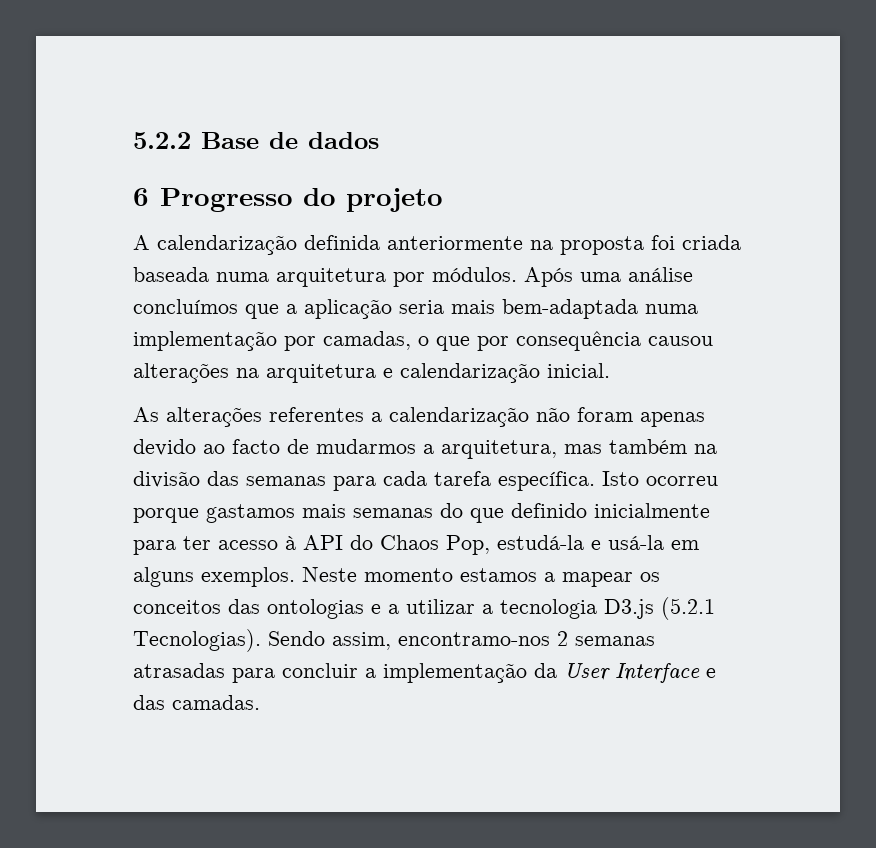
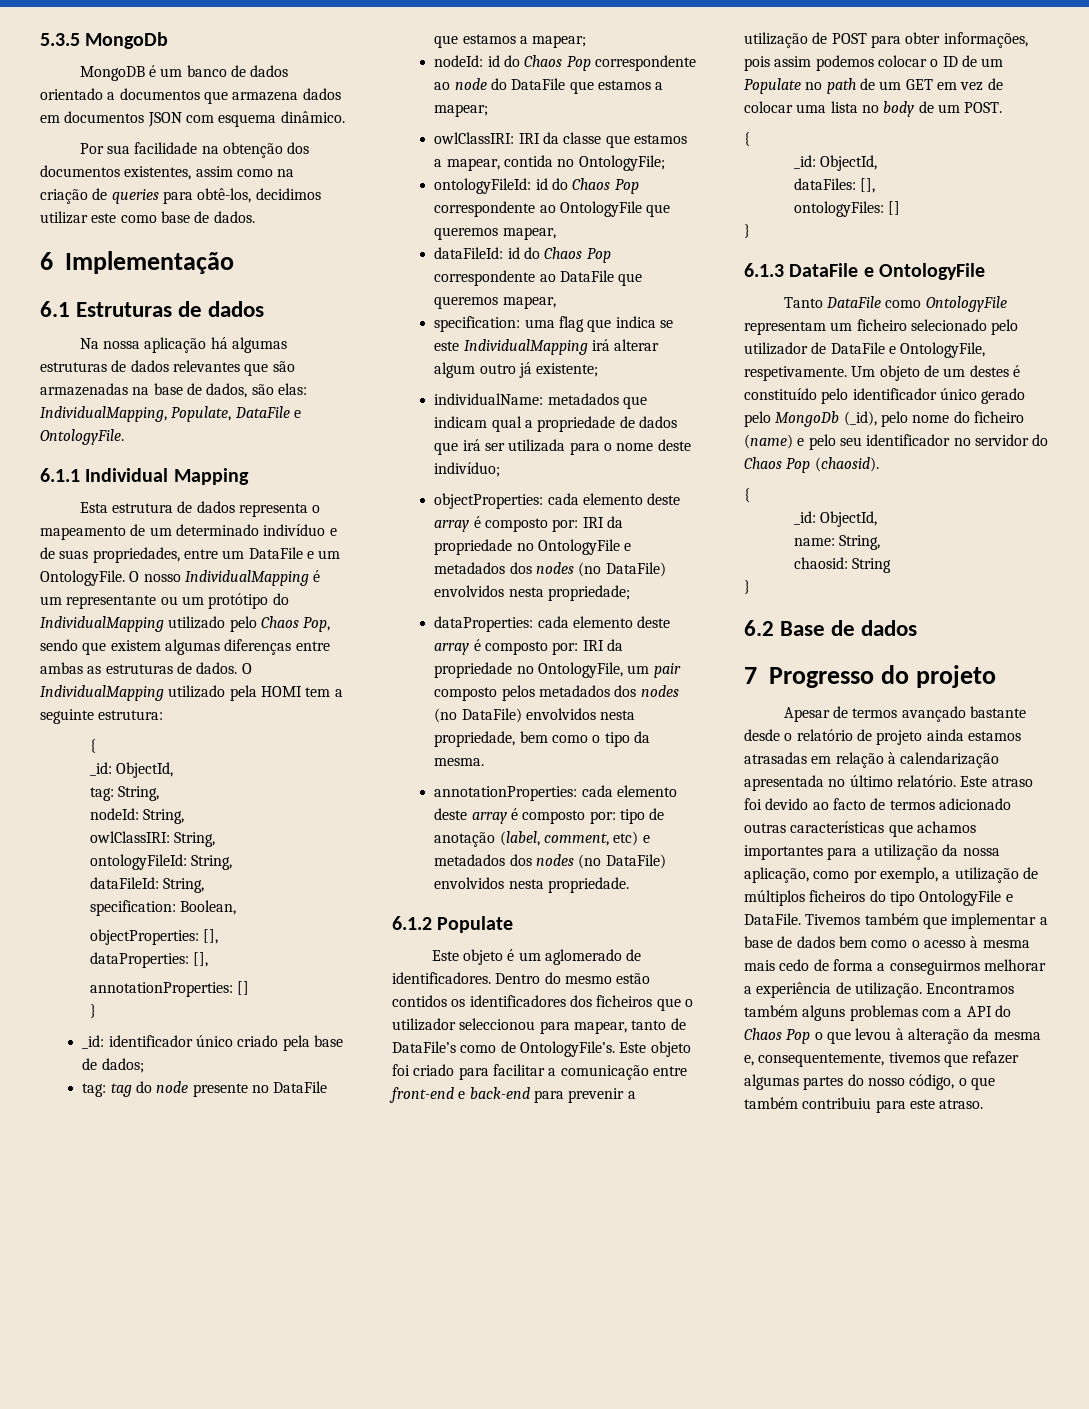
[133,132,191,149] 5.2.2 -> [40,32,169,49] [79,65,289,81] [40,88,341,104] [40,111,345,127] [79,142,310,158] [40,165,295,180] [40,188,321,204] [40,211,255,224] [40,251,234,274] [40,301,265,317] [79,337,288,353] [40,360,295,376] [40,383,307,398] [40,406,301,422] [40,429,124,445] [40,468,249,485] [79,501,321,517] [40,524,337,540] [40,547,341,563] [40,570,321,586] [40,593,289,609] [40,616,331,632] [40,639,330,655] [40,662,252,674] [40,685,343,701] [40,709,164,724] [89,739,96,753] [89,762,173,778] [89,786,159,801] [89,808,184,824] [89,831,215,847] [89,854,232,870] [89,877,204,893] [89,900,236,916] [89,929,218,945] [89,952,208,968] [89,981,249,997] [89,1004,96,1018] [82,1035,344,1051] [82,1058,144,1073] [82,1081,328,1097] [434,34,587,48] [434,55,697,71] [434,78,664,94] [434,104,489,117] [434,132,688,148] [434,155,665,171] [434,178,639,194] [434,201,671,217] [434,227,556,240] [434,247,611,263] [434,270,643,286] [434,296,556,309] [434,316,674,332] [434,339,660,355] [434,362,599,378] [434,393,648,409] [434,416,678,432] [434,439,691,455] [434,462,501,477] [434,493,681,509] [434,516,624,532] [434,539,632,555] [434,562,666,577] [434,585,631,601] [434,616,671,632] [434,639,624,655] [434,662,681,678] [434,685,679,701] [434,708,636,723] [434,731,651,747] [434,758,485,766] [434,785,678,801] [434,808,665,824] [434,831,650,847] [434,854,666,869] [434,877,630,893] [392,916,514,933] [431,949,642,965] [392,972,651,984] [392,995,693,1011] [392,1018,686,1034] [392,1041,691,1057] [392,1064,687,1080] [389,1087,636,1103] [744,32,1028,48] [744,55,1004,71] [744,78,1003,94] [744,101,1003,117] [744,132,750,146] [793,155,877,171] [793,178,875,193] [793,201,900,217] [744,224,750,238] [744,263,985,280] [783,296,1007,312] [744,319,1019,335] [744,342,986,358] [744,365,1020,381] [744,388,1026,404] [744,411,1024,427] [744,434,1049,450] [744,457,879,473] [744,488,750,502] [793,511,877,527] [793,535,880,550] [793,557,891,573] [744,580,750,594] [744,620,774,636] 5.3.5 MongoDb // MongoDB é um banco de dados orientado a documentos que armazena dados em documentos JSON com esquema dinâmico. // Por sua facilidade na obtenção dos documentos existentes, assim como na criação de queries para obtê-los, decidimos utilizar este como base de dados. // 6 Implementação // 6.1 Estruturas de dados // Na nossa aplicação há algumas estruturas de dados relevantes que são armazenadas na base de dados, são elas: IndividualMapping, Populate, DataFile e OntologyFile. // 6.1.1 Individual Mapping // Esta estrutura de dados representa o mapeamento de um determinado indivíduo e de suas propriedades, entre um DataFile e um OntologyFile. O nosso IndividualMapping é um representante ou um protótipo do IndividualMapping utilizado pelo Chaos Pop, sendo que existem algumas diferenças entre ambas as estruturas de dados. O IndividualMapping utilizado pela HOMI tem a seguinte estrutura: // { // _id: ObjectId, // tag: String, // nodeId: String, // owlClassIRI: String, // ontologyFileId: String, // dataFileId: String, // specification: Boolean, // objectProperties: [], // dataProperties: [], // annotationProperties: [] // } // _id: identificador único criado pela base de dados; // tag: tag do node presente no DataFile que estamos a mapear; // nodeId: id do Chaos Pop correspondente ao node do DataFile que estamos a mapear; // owlClassIRI: IRI da classe que estamos a mapear, contida no OntologyFile; // ontologyFileId: id do Chaos Pop correspondente ao OntologyFile que queremos mapear, // dataFileId: id do Chaos Pop correspondente ao DataFile que queremos mapear, // specification: uma flag que indica se este IndividualMapping irá alterar algum outro já existente; // individualName: metadados que indicam qual a propriedade de dados que irá ser utilizada para o nome deste indivíduo; // objectProperties: cada elemento deste array é composto por: IRI da propriedade no OntologyFile e metadados dos nodes (no DataFile) envolvidos nesta propriedade; // dataProperties: cada elemento deste array é composto por: IRI da propriedade no OntologyFile, um pair composto pelos metadados dos nodes (no DataFile) envolvidos nesta propriedade, bem como o tipo da mesma. // annotationProperties: cada elemento deste array é composto por: tipo de anotação (label, comment, etc) e metadados dos nodes (no DataFile) envolvidos nesta propriedade. // 6.1.2 Populate // Este objeto é um aglomerado de identificadores. Dentro do mesmo estão contidos os identificadores dos ficheiros que o utilizador seleccionou para mapear, tanto de DataFile’s como de OntologyFile’s. Este objeto foi criado para facilitar a comunicação entre front-end e back-end para prevenir a utilização de POST para obter informações, pois assim podemos colocar o ID de um Populate no path de um GET em vez de colocar uma lista no body de um POST. // { // _id: ObjectId, // dataFiles: [], // ontologyFiles: [] // } // 6.1.3 DataFile e OntologyFile // Tanto DataFile como OntologyFile representam um ficheiro selecionado pelo utilizador de DataFile e OntologyFile, respetivamente. Um objeto de um destes é constituído pelo identificador único gerado pelo MongoDb (_id), pelo nome do ficheiro (name) e pelo seu identificador no servidor do Chaos Pop (chaosid). // { // _id: ObjectId, // name: String, // chaosid: String // } // 6.2
[133,188,149,206] 6 -> [744,667,757,684] 7
[133,235,741,255] [133,267,693,287] [133,299,698,319] [133,331,713,351] [133,363,610,383] [133,407,705,427] [133,439,717,459] [133,471,718,491] [133,503,710,523] [133,535,699,555] [133,567,660,587] [133,597,715,620] [133,629,655,652] [133,663,716,683] [133,695,260,710] A calendarização definida anteriormente na proposta foi criada baseada numa arquitetura por módulos. Após uma análise concluímos que a aplicação seria mais bem-adaptada numa implementação por camadas, o que por consequência causou alterações na arquitetura e calendarização inicial. // As alterações referentes a calendarização não foram apenas devido ao facto de mudarmos a arquitetura, mas também na divisão das semanas para cada tarefa específica. Isto ocorreu porque gastamos mais semanas do que definido inicialmente para ter acesso à API do Chaos Pop, estudá-la e usá-la em alguns exemplos. Neste momento estamos a mapear os conceitos das ontologias e a utilizar a tecnologia D3.js (5.2.1 Tecnologias). Sendo assim, encontramo-nos 2 semanas atrasadas para concluir a implementação da User Interface e das camadas. -> [783,706,1027,722] [744,729,1021,745] [744,752,1000,768] [744,775,1033,791] [744,798,1011,810] [744,821,976,837] [744,844,1000,860] [744,867,1038,883] [744,890,1013,906] [744,913,1048,929] [744,936,1030,948] [744,959,1046,975] [744,982,1015,998] [744,1005,1011,1021] [744,1028,1041,1044] [744,1051,1020,1067] [744,1074,995,1090] [744,1097,984,1113] Apesar de termos avançado bastante desde o relatório de projeto ainda estamos atrasadas em relação à calendarização apresentada no último relatório. Este atraso foi devido ao facto de termos adicionado outras características que achamos importantes para a utilização da nossa aplicação, como por exemplo, a utilização de múltiplos ficheiros do tipo OntologyFile e DataFile. Tivemos também que implementar a base de dados bem como o acesso à mesma mais cedo de forma a conseguirmos melhorar a experiência de utilização. Encontramos também alguns problemas com a API do Chaos Pop o que levou à alteração da mesma e, consequentemente, tivemos que refazer algumas partes do nosso código, o que também contribuiu para este atraso.

